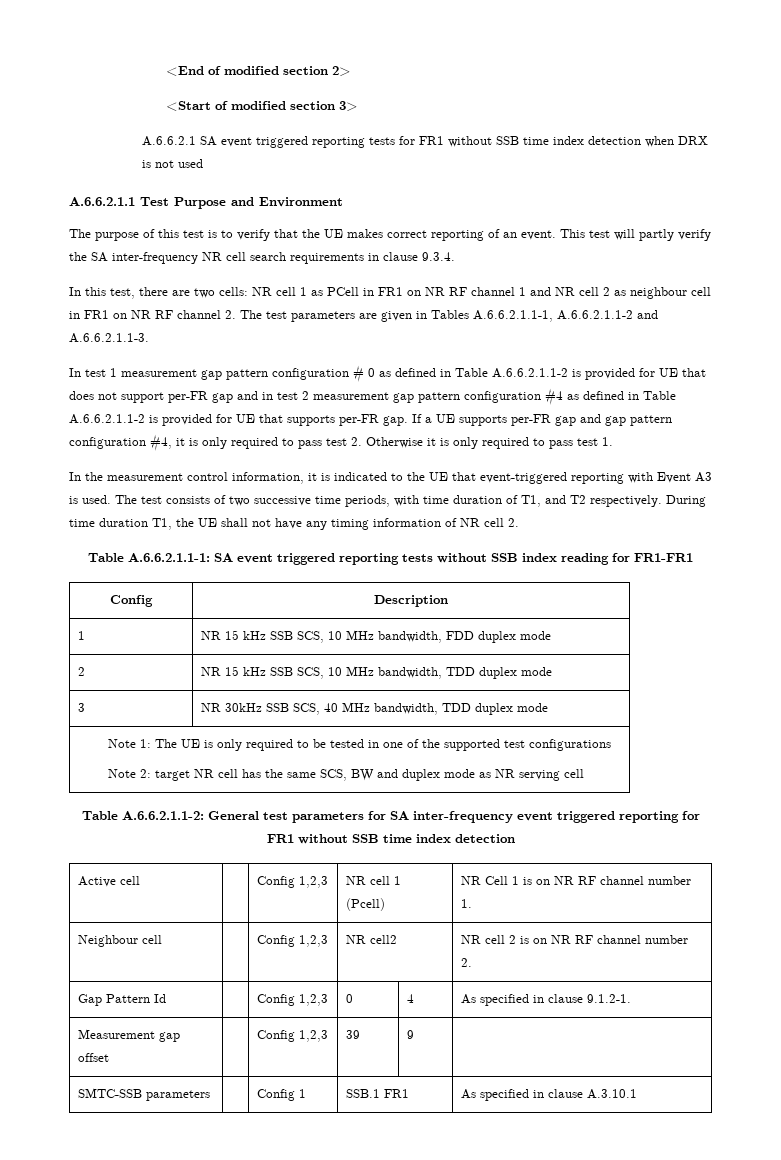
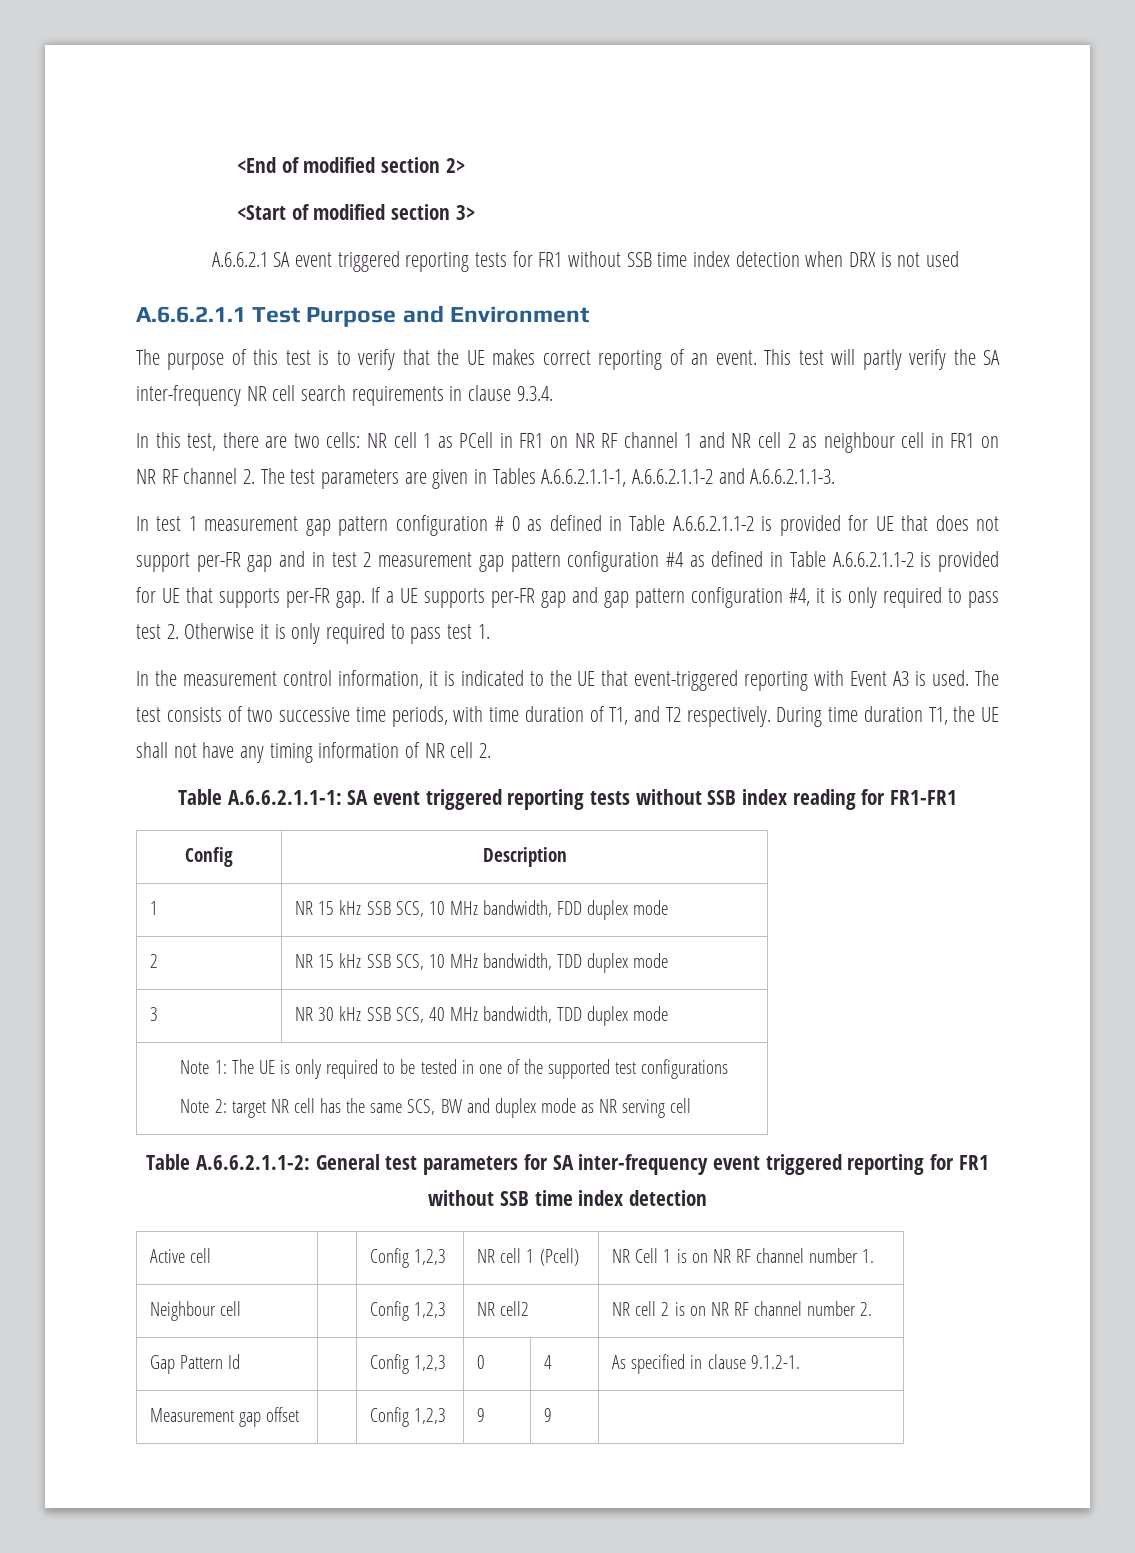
[225,703,263,712] 30kHz -> [318,1006,362,1021] 30 kHz
[346,1030,361,1039] [407,1030,415,1039] [78,1088,211,1101] [257,1089,307,1101] [346,1089,410,1098] [461,1089,638,1101] 39 | 9 | // SMTC-SSB parameters | | Config 1 | SSB.1 FR1 | As specified in clause A.3.10.1 -> [477,1408,486,1422] [544,1408,553,1422] 9 | 9 |

